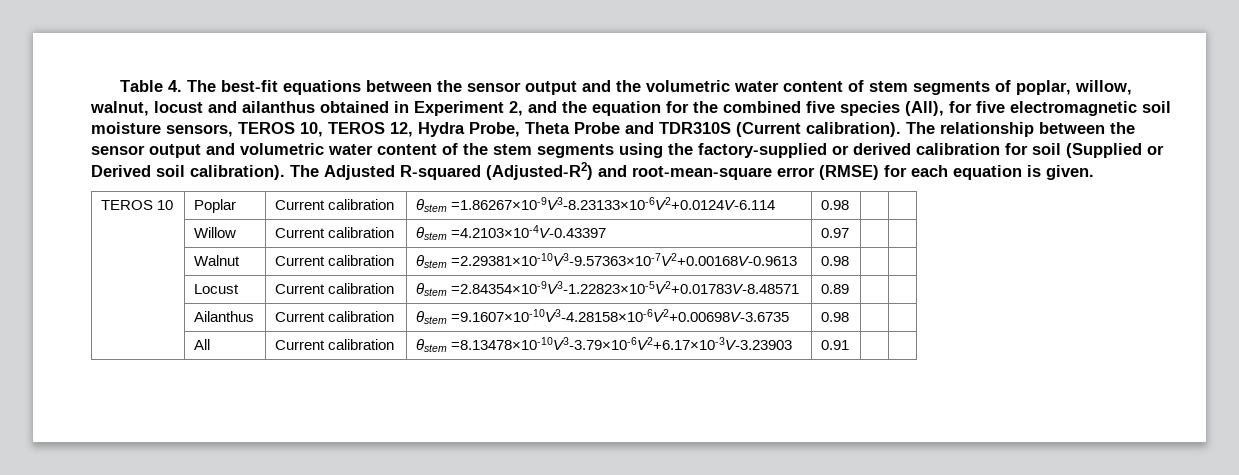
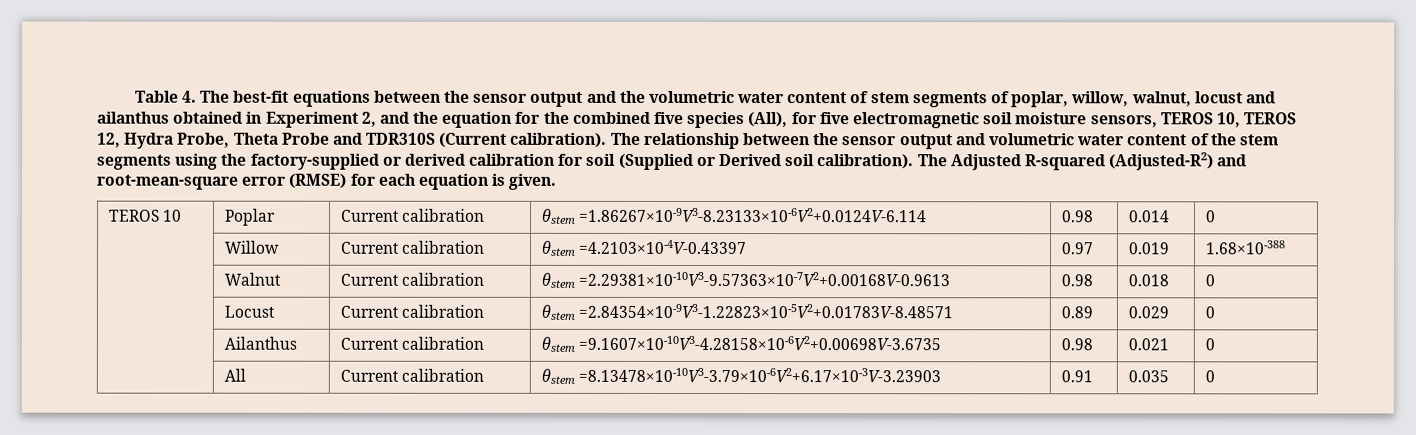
(849, 205) | -> [1127,210,1170,223] [1204,210,1216,223] 0.014 | 0
(849, 233) | -> [1127,242,1169,255] [1204,240,1285,255] 0.019 | 1.68×10-388
(849, 261) | -> [1127,274,1169,287] [1204,274,1215,287] 0.018 | 0
(849, 289) | -> [1127,306,1169,319] [1204,306,1215,319] 0.029 | 0
(849, 317) | -> [1127,338,1169,351] [1204,338,1215,351] 0.021 | 0
(849, 345) | -> [1127,370,1169,383] [1204,370,1215,383] 0.035 | 0

